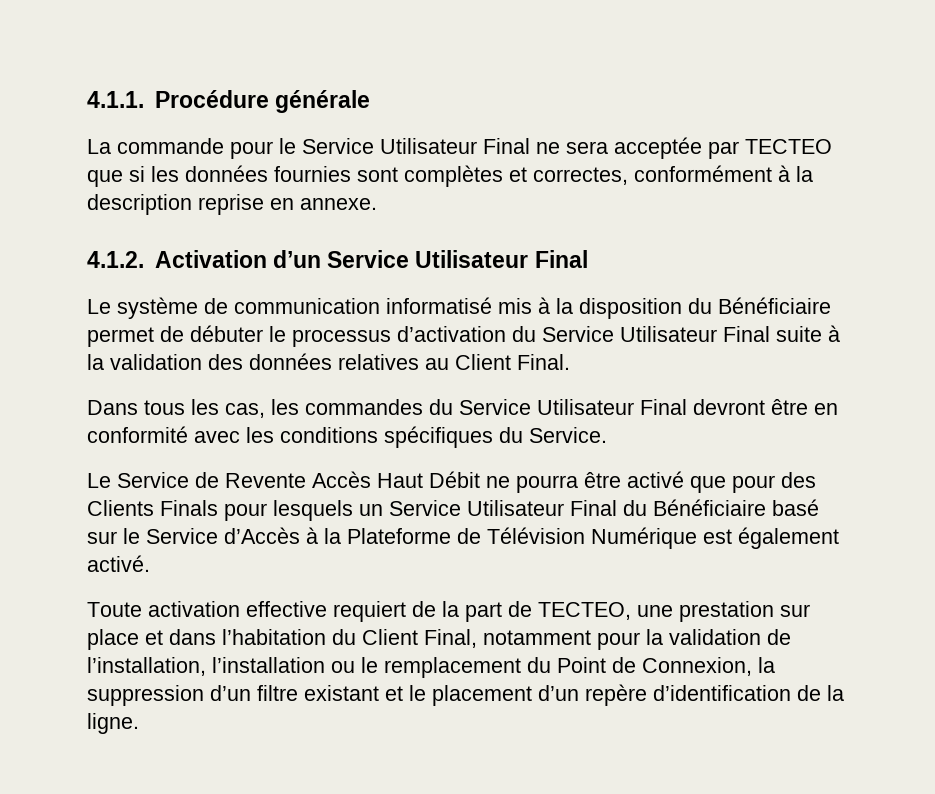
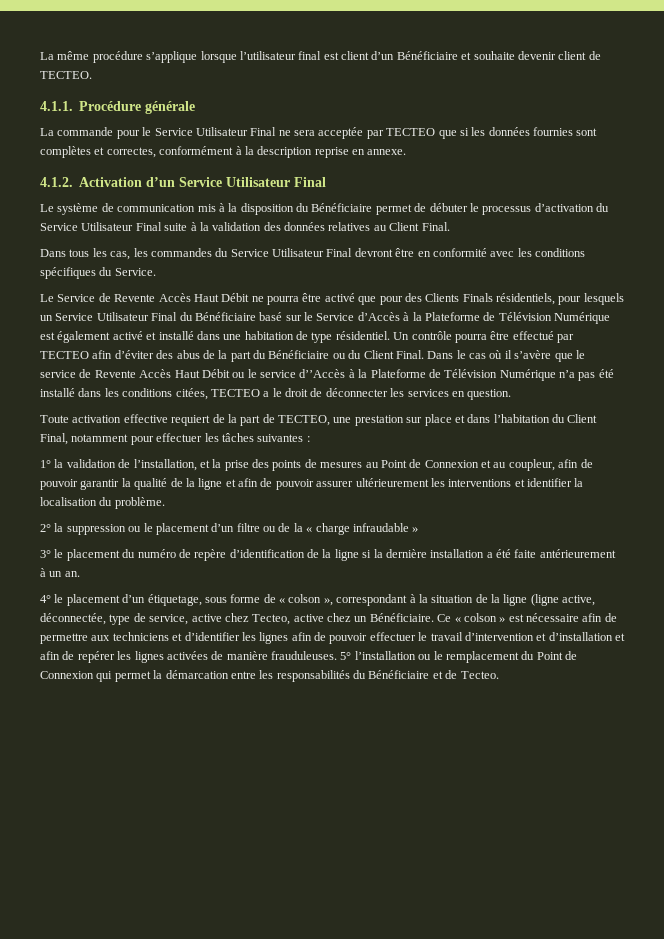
(87, 99) none -> [40,51,601,63] [40,71,92,79] La même procédure s’applique lorsque l’utilisateur final est client d’un Bénéficiaire et souhaite devenir client de TECTEO. //
[386,297,492,314] informatisé -> (196, 208) none
(218, 508) none -> [496,293,555,305] résidentiels,
[87,555,150,572] activé. -> [112,331,574,343] [40,350,585,362] [40,369,614,381] [40,388,512,400] activé et installé dans une habitation de type résidentiel. Un contrôle pourra être effectué par TECTEO afin d’éviter des abus de la part du Bénéficiaire ou du Client Final. Dans le cas où il s’avère que le service de Revente Accès Haut Débit ou le service d’’Accès à la Plateforme de Télévision Numérique n’a pas été installé dans les conditions citées, TECTEO a le droit de déconnecter les services en question.
[646,629,791,645] [87,657,206,676] la validation de l’installation, -> [156,433,310,442] [40,459,593,471] [40,478,584,490] [40,497,165,509] [40,523,419,535] [40,549,616,561] [40,568,80,577] [40,594,596,606] [40,613,617,625] [40,632,625,644] [40,651,352,663] effectuer les tâches suivantes : // 1° la validation de l’installation, et la prise des points de mesures au Point de Connexion et au coupleur, afin de pouvoir garantir la qualité de la ligne et afin de pouvoir assurer ultérieurement les interventions et identifier la localisation du problème. // 2° la suppression ou le placement d’un filtre ou de la « charge infraudable » // 3° le placement du numéro de repère d’identification de la ligne si la dernière installation a été faite antérieurement à un an. // 4° le placement d’un étiquetage, sous forme de « colson », correspondant à la situation de la ligne (ligne active, déconnectée, type de service, active chez Tecteo, active chez un Bénéficiaire. Ce « colson » est nécessaire afin de permettre aux techniciens et d’identifier les lignes afin de pouvoir effectuer le travail d’intervention et d’installation et afin de repérer les lignes activées de manière frauduleuses. 5°
[642,657,775,676] [87,684,844,706] [87,713,139,734] Connexion, la suppression d’un filtre existant et le placement d’un repère d’identification de la ligne. -> [40,670,499,682] Connexion qui permet la démarcation entre les responsabilités du Bénéficiaire et de Tecteo.

